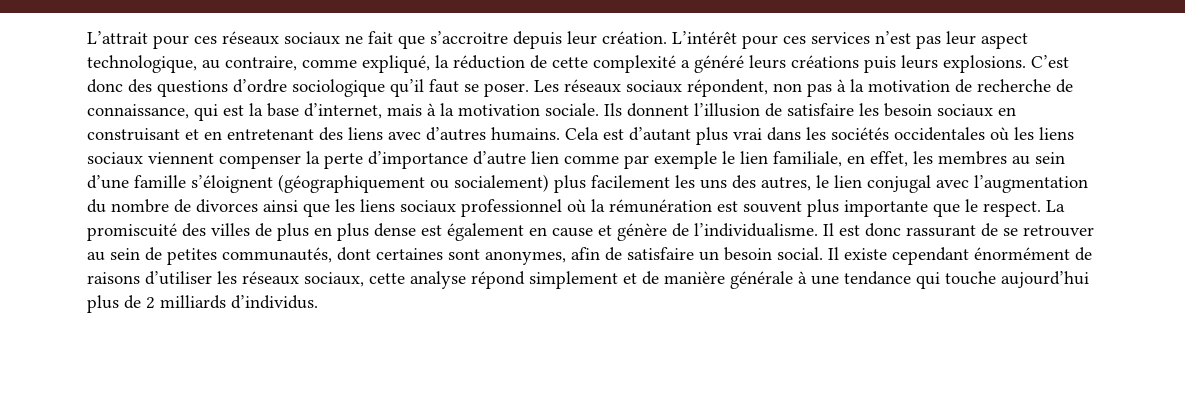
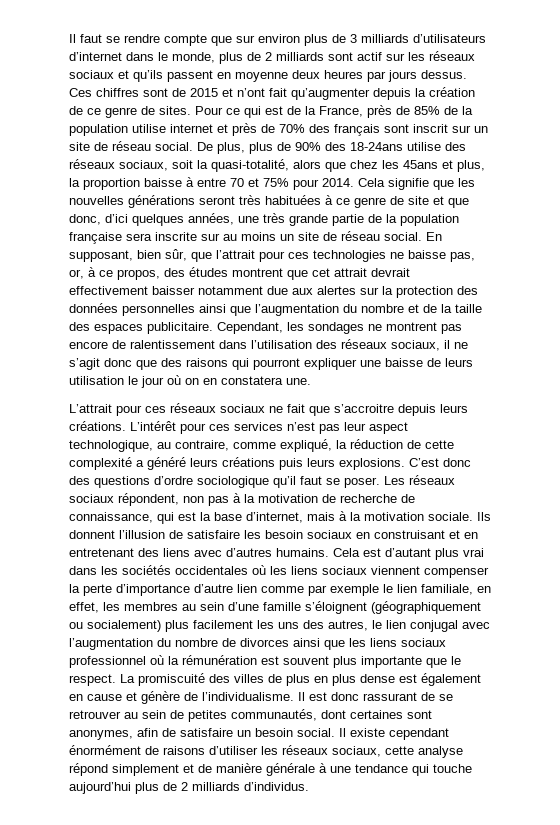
(87, 37) none -> [69,34,486,46] [69,51,475,64] [69,70,467,82] [69,87,475,100] [69,105,473,118] [69,123,488,136] [69,141,466,154] [69,159,485,172] [69,177,475,190] [69,195,469,208] [69,213,459,226] [69,231,442,244] [69,249,475,262] [69,267,410,280] [69,286,478,298] [69,303,482,316] [69,322,462,334] [69,339,468,351] [69,358,473,370] [69,375,311,388] Il faut se rendre compte que sur environ plus de 3 milliards d’utilisateurs d’internet dans le monde, plus de 2 milliards sont actif sur les réseaux sociaux et qu’ils passent en moyenne deux heures par jours dessus. Ces chiffres sont de 2015 et n’ont fait qu’augmenter depuis la création de ce genre de sites. Pour ce qui est de la France, près de 85% de la population utilise internet et près de 70% des français sont inscrit sur un site de réseau social. De plus, plus de 90% des 18-24ans utilise des réseaux sociaux, soit la quasi-totalité, alors que chez les 45ans et plus, la proportion baisse à entre 70 et 75% pour 2014. Cela signifie que les nouvelles générations seront très habituées à ce genre de site et que donc, d’ici quelques années, une très grande partie de la population française sera inscrite sur au moins un site de réseau social. En supposant, bien sûr, que l’attrait pour ces technologies ne baisse pas, or, à ce propos, des études montrent que cet attrait devrait effectivement baisser notamment due aux alertes sur la protection des données personnelles ainsi que l’augmentation du nombre et de la taille des espaces publicitaire. Cependant, les sondages ne montrent pas encore de ralentissement dans l’utilisation des réseaux sociaux, il ne s’agit donc que des raisons qui pourront expliquer une baisse de leurs utilisation le jour où on en constatera une. //
[567,31,667,45] leur création. -> [440,404,468,413] [69,421,126,431] leurs créations.

